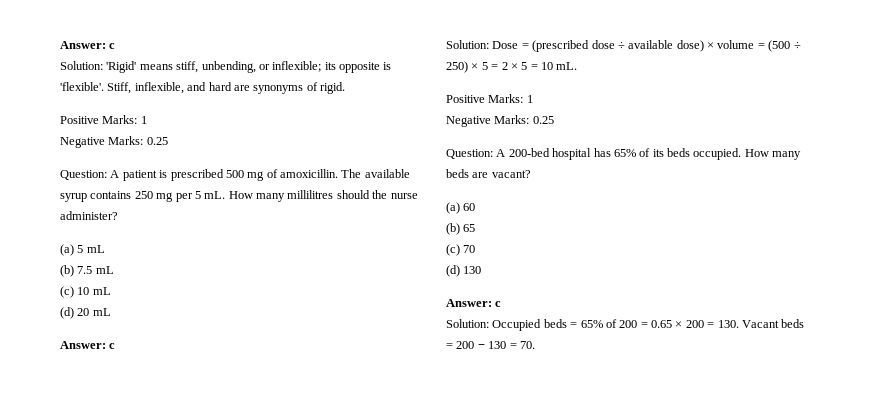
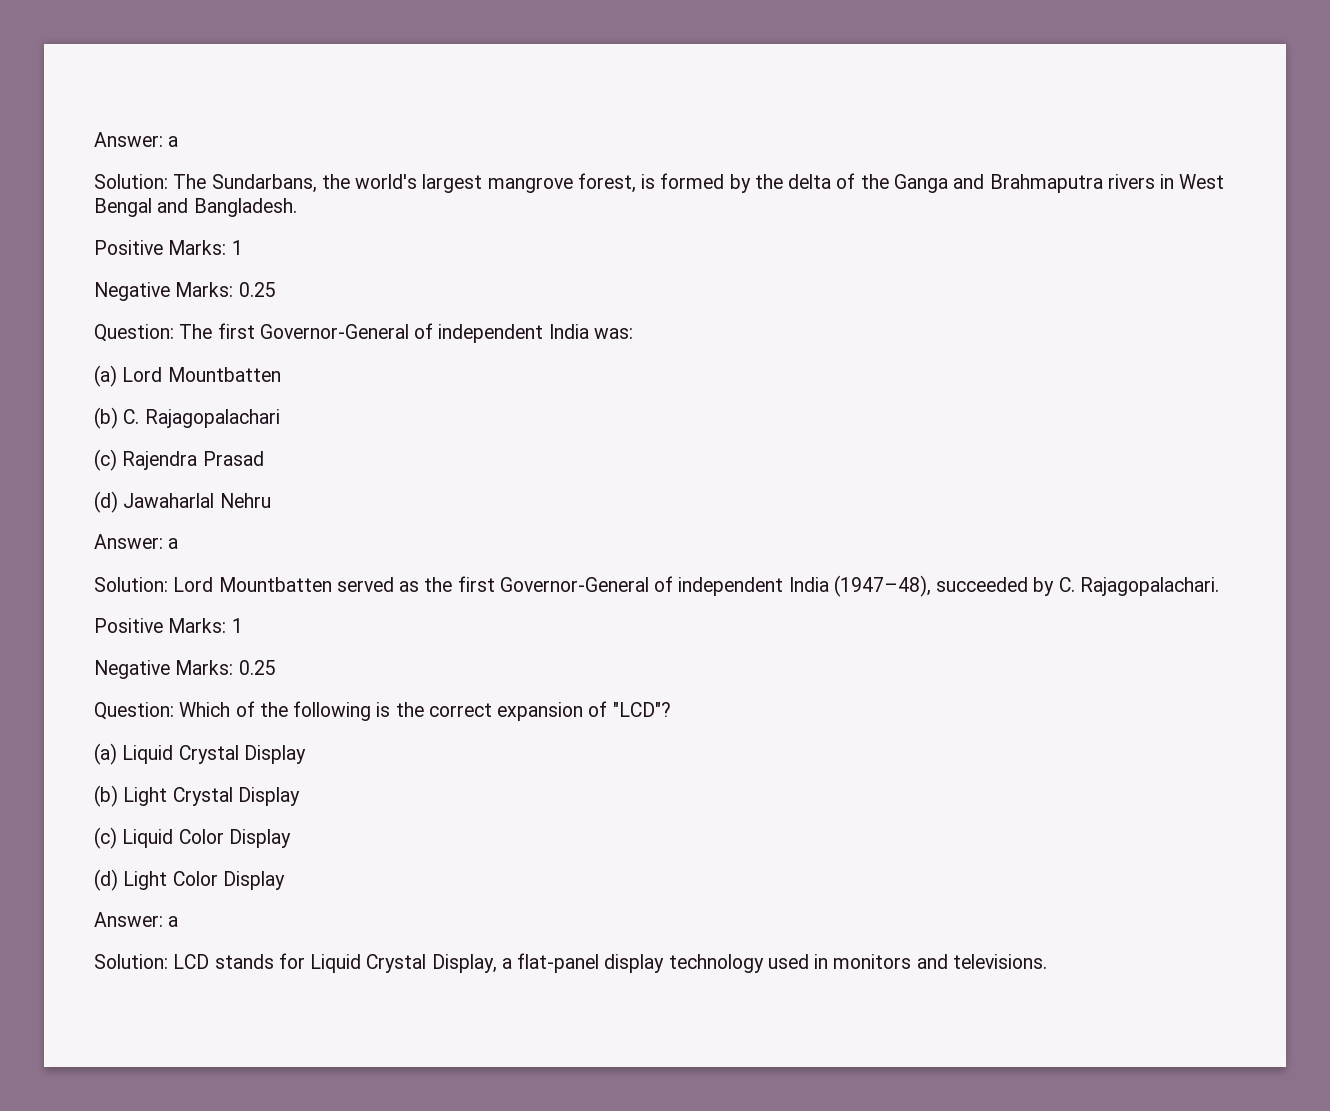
[60,41,116,49] [60,61,392,73] [60,82,345,94] [60,115,147,124] [60,136,168,148] [60,169,410,181] [60,190,418,202] [60,211,118,220] [60,244,105,256] [60,265,114,277] [60,286,111,298] [60,307,111,319] [60,341,116,349] [446,40,801,52] [446,61,578,73] [446,94,533,103] [446,115,554,127] [446,148,802,160] [446,169,531,178] [446,202,476,214] [446,223,476,235] [446,244,476,256] [446,265,482,277] [446,299,502,307] [446,319,805,331] [446,341,535,349] Answer: c // Solution: 'Rigid' means stiff, unbending, or inflexible; its opposite is 'flexible'. Stiff, inflexible, and hard are synonyms of rigid. // Positive Marks: 1 // Negative Marks: 0.25 // Question: A patient is prescribed 500 mg of amoxicillin. The available syrup contains 250 mg per 5 mL. How many millilitres should the nurse administer? // (a) 5 mL // (b) 7.5 mL // (c) 10 mL // (d) 20 mL // Answer: c // Solution: Dose = (prescribed dose ÷ available dose) × volume = (500 ÷ 250) × 5 = 2 × 5 = 10 mL. // Positive Marks: 1 // Negative Marks: 0.25 // Question: A 200-bed hospital has 65% of its beds occupied. How many beds are vacant? // (a) 60 // (b) 65 // (c) 70 // (d) 130 // Answer: c // Solution: Occupied beds = 65% of 200 = 0.65 × 200 = 130. Vacant beds = 200 − 130 = 70. -> [94,132,179,147] [94,173,1225,193] [94,198,297,217] [94,240,243,255] [94,282,276,301] [94,323,633,343] [94,365,281,387] [94,407,280,429] [94,449,264,471] [94,491,271,513] [94,534,179,549] [94,575,1219,597] [94,618,243,633] [94,660,276,679] [94,701,671,721] [94,743,306,765] [94,785,300,807] [94,827,291,849] [94,869,285,891] [94,912,179,927] [94,953,1047,973] Answer: a // Solution: The Sundarbans, the world's largest mangrove forest, is formed by the delta of the Ganga and Brahmaputra rivers in West Bengal and Bangladesh. // Positive Marks: 1 // Negative Marks: 0.25 // Question: The first Governor-General of independent India was: // (a) Lord Mountbatten // (b) C. Rajagopalachari // (c) Rajendra Prasad // (d) Jawaharlal Nehru // Answer: a // Solution: Lord Mountbatten served as the first Governor-General of independent India (1947–48), succeeded by C. Rajagopalachari. // Positive Marks: 1 // Negative Marks: 0.25 // Question: Which of the following is the correct expansion of "LCD"? // (a) Liquid Crystal Display // (b) Light Crystal Display // (c) Liquid Color Display // (d) Light Color Display // Answer: a // Solution: LCD stands for Liquid Crystal Display, a flat-panel display technology used in monitors and televisions.

